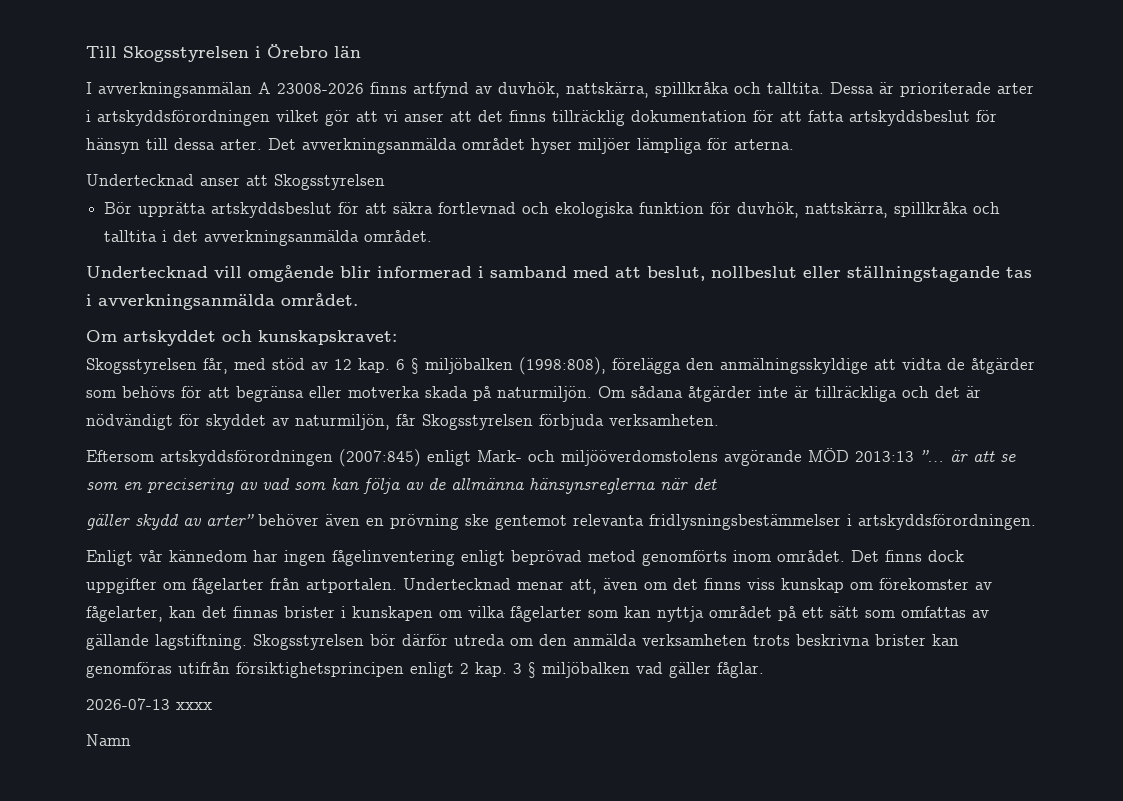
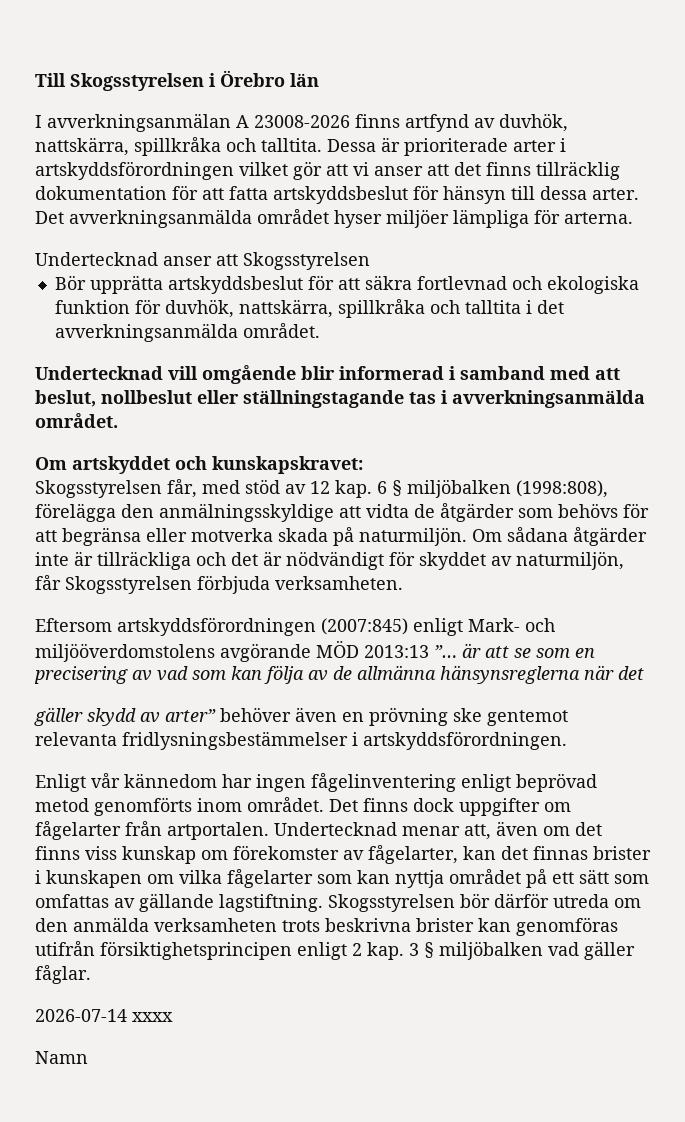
[86,698,170,710] 2026-07-13 -> [35,1009,127,1022] 2026-07-14

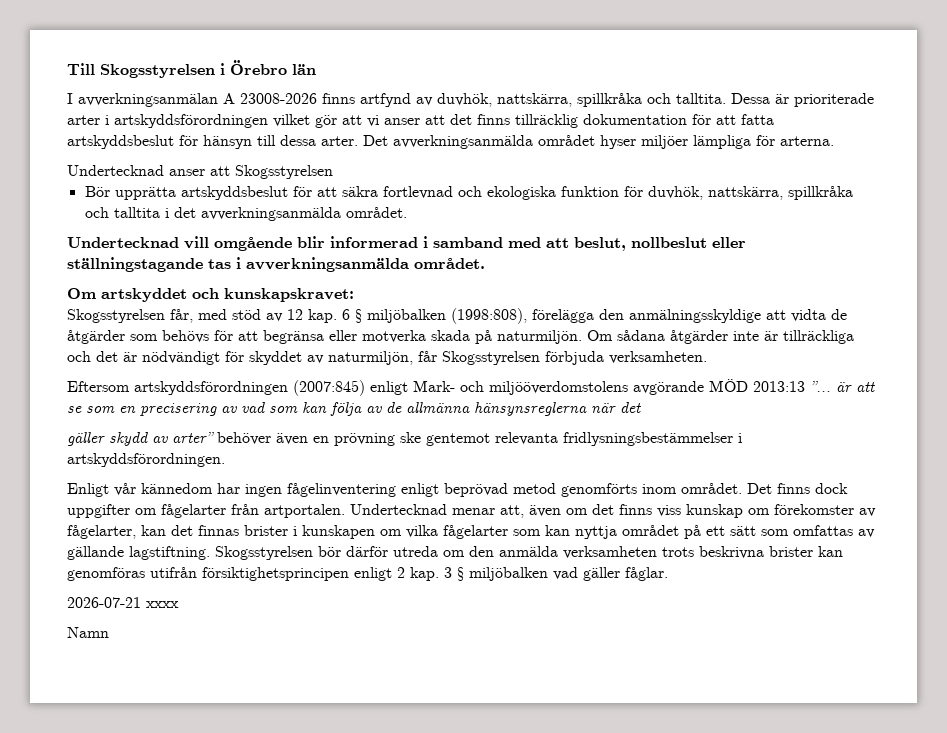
[35,1009,127,1022] 2026-07-14 -> [67,597,141,608] 2026-07-21

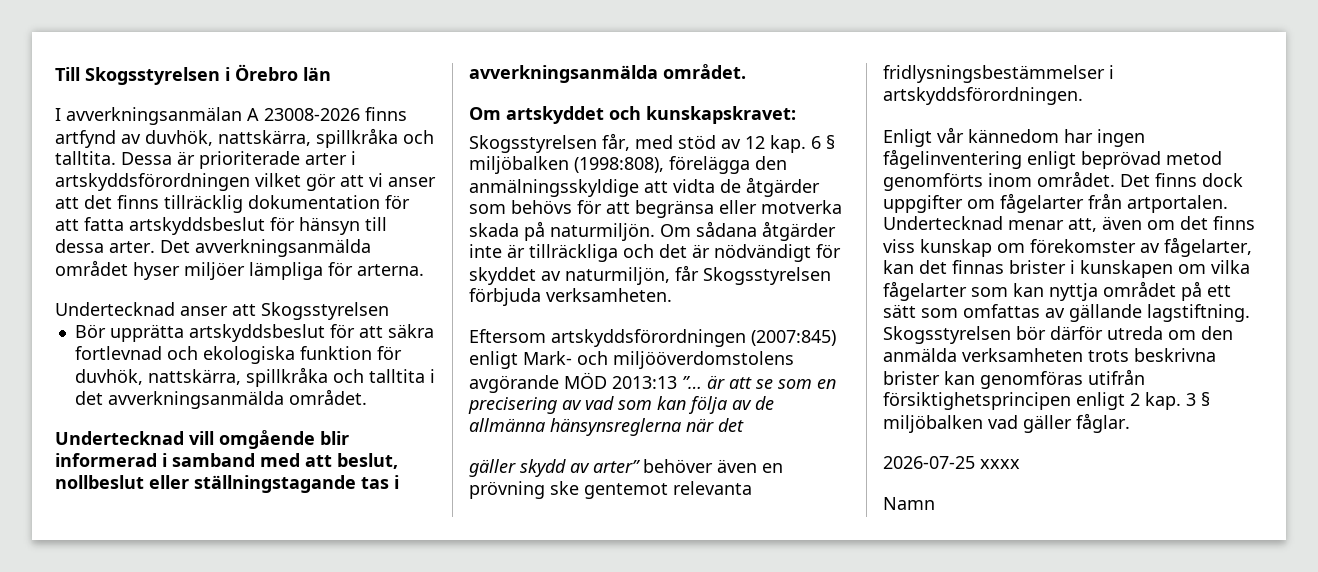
[67,597,141,608] 2026-07-21 -> [883,456,975,469] 2026-07-25

